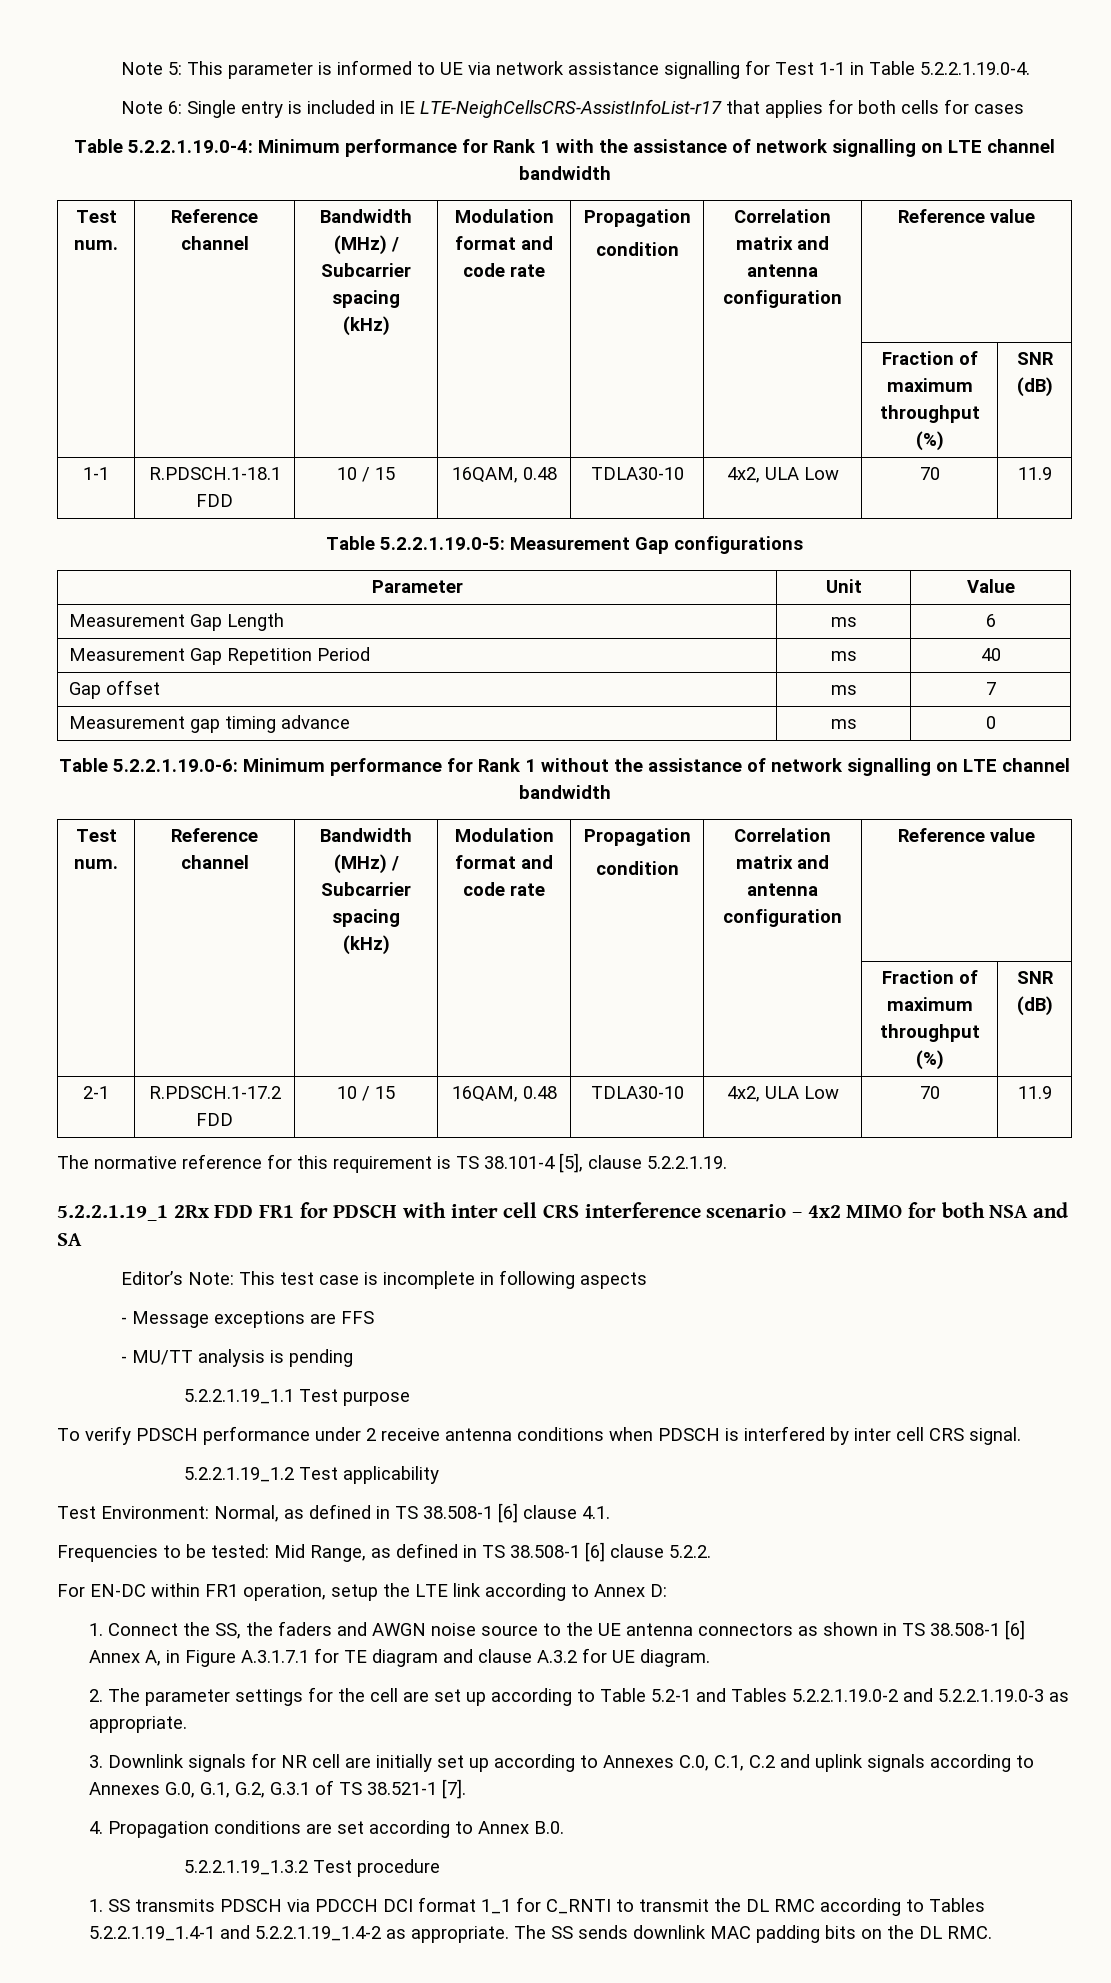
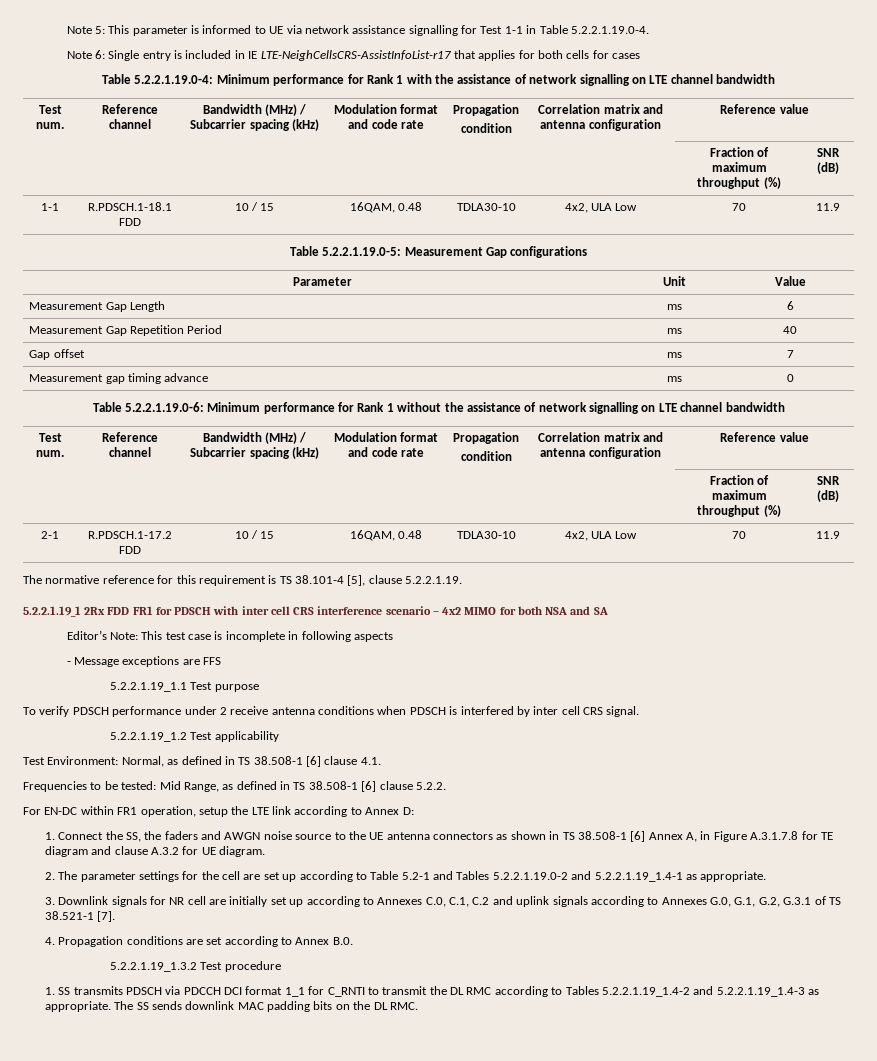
[120,1349,353,1367] // - MU/TT analysis is pending -> (222, 661) none
[240,1650,309,1663] A.3.1.7.1 -> [750,831,799,840] A.3.1.7.8
[937,1689,1044,1702] 5.2.2.1.19.0-3 -> [594,872,683,882] 5.2.2.1.19_1.4-1
[88,1925,381,1941] 5.2.2.1.19_1.4-1 and 5.2.2.1.19_1.4-2 -> [601,986,805,997] 5.2.2.1.19_1.4-2 and 5.2.2.1.19_1.4-3

